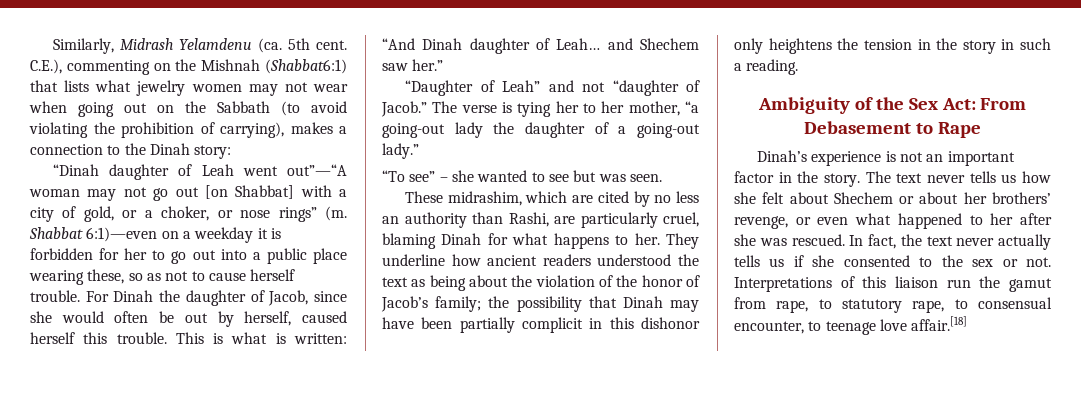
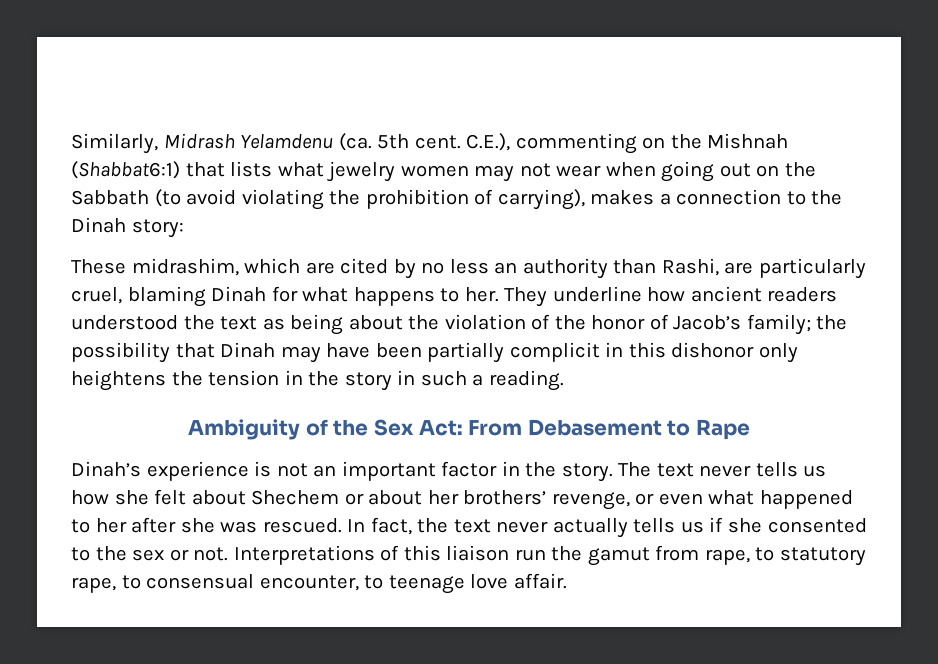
[52,164,347,180] [29,185,347,201] [30,206,348,222] [29,227,281,243] [30,248,347,264] [29,269,296,285] [30,290,348,306] [30,311,348,327] [30,332,347,344] [382,38,699,54] [382,59,444,71] [404,80,700,96] [381,101,699,117] [382,122,700,138] [382,143,419,159] [382,170,662,182] // “Dinah daughter of Leah went out”—“A woman may not go out [on Shabbat] with a city of gold, or a choker, or nose rings” (m. Shabbat 6:1)—even on a weekday it is forbidden for her to go out into a public place wearing these, so as not to cause herself trouble. For Dinah the daughter of Jacob, since she would often be out by herself, caused herself this trouble. This is what is written: “And Dinah daughter of Leah… and Shechem saw her.” // “Daughter of Leah” and not “daughter of Jacob.” The verse is tying her to her mother, “a going-out lady the daughter of a going-out lady.” // “To see” – she wanted to see but was seen. -> (184, 228) none
[911,316,968,331] affair.[18] -> [513,573,567,589] affair.

